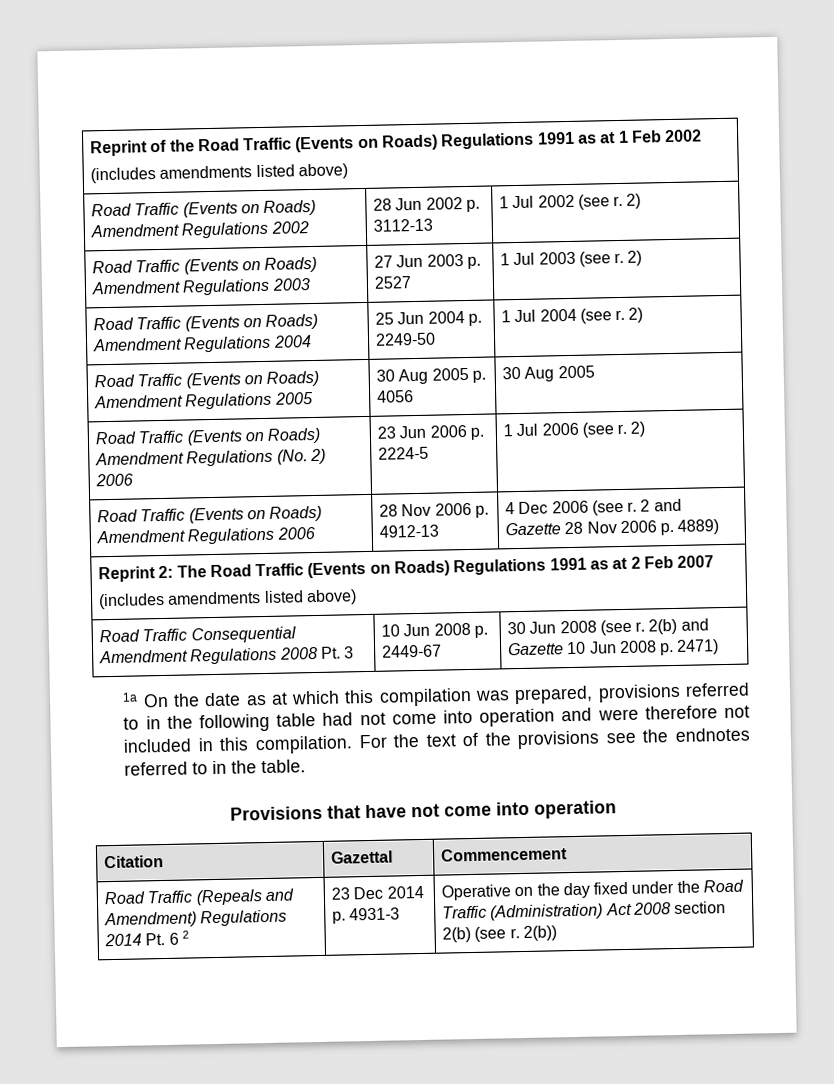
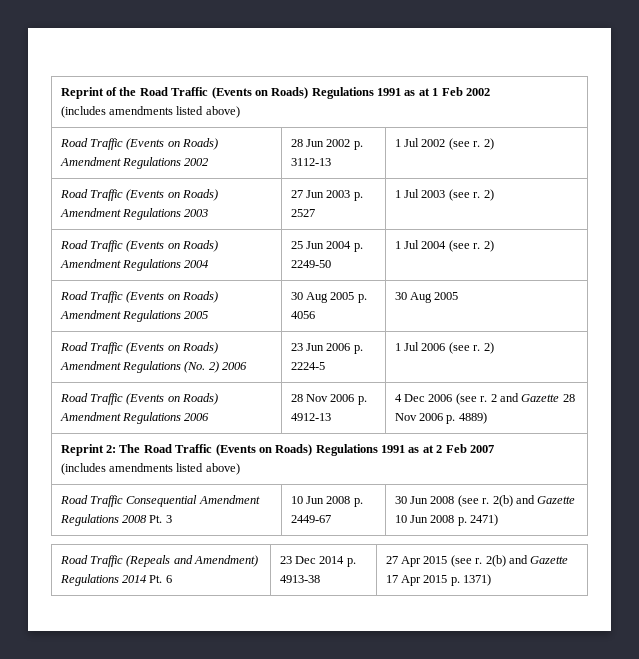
[122,682,750,708] [123,705,751,733] [123,727,750,755] [124,759,307,776] [230,800,617,821] [103,855,164,869] [330,850,393,864] [440,847,568,862] // 1a On the date as at which this compilation was prepared, provisions referred to in the following table had not come into operation and were therefore not included in this compilation. For the text of the provisions see the endnotes referred to in the table. // Provisions that have not come into operation // Citation | Gazettal | Commencement -> (499, 520) none
[181,930,189,939] 2 -> (172, 579) none
[349,907,401,921] [440,879,745,901] [441,901,727,921] [441,925,557,943] 4931-3 | Operative on the day fixed under the Road Traffic (Administration) Act 2008 section 2(b) (see r. 2(b)) -> [279,575,320,583] [385,555,569,567] [385,574,492,586] 4913-38 | 27 Apr 2015 (see r. 2(b) and Gazette 17 Apr 2015 p. 1371)

